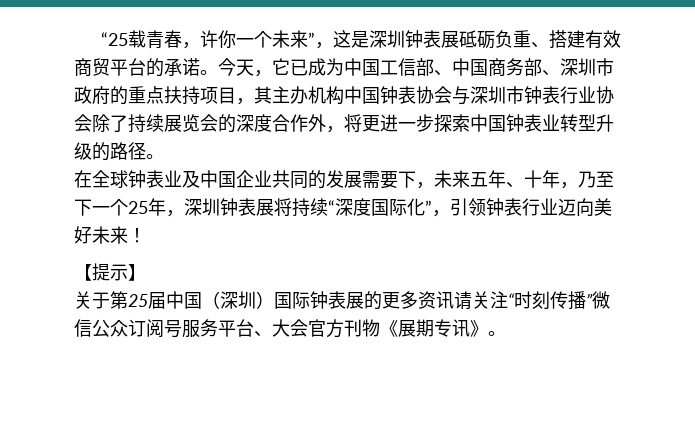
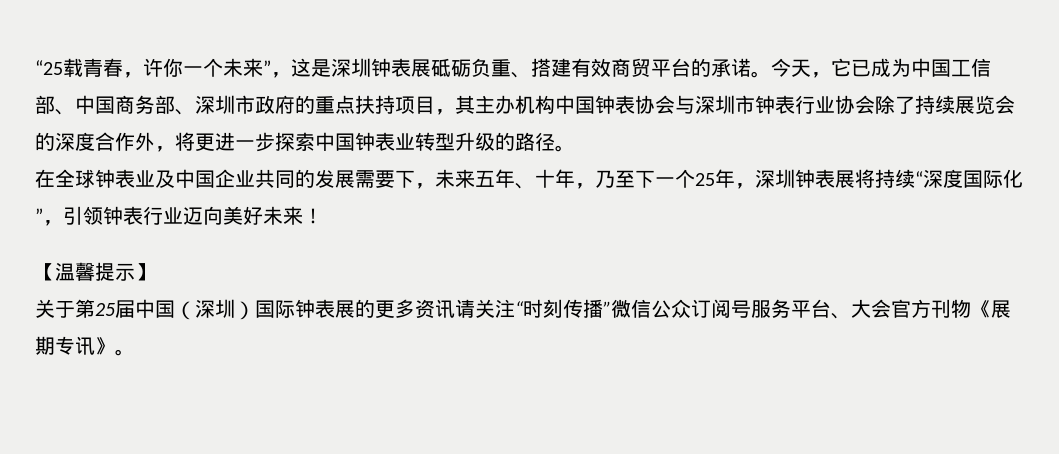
(92, 272) none -> [55,262,95,281] 温馨

